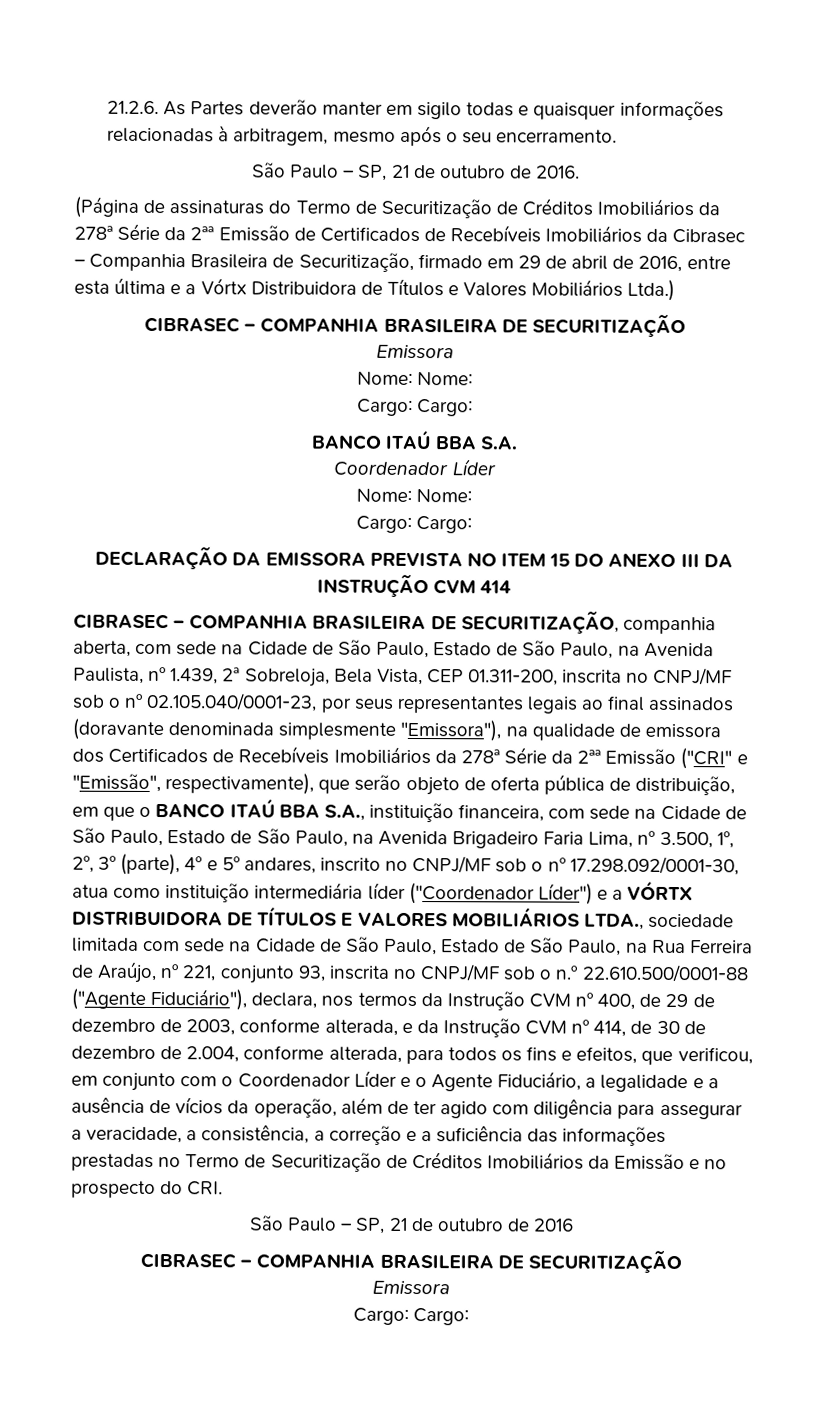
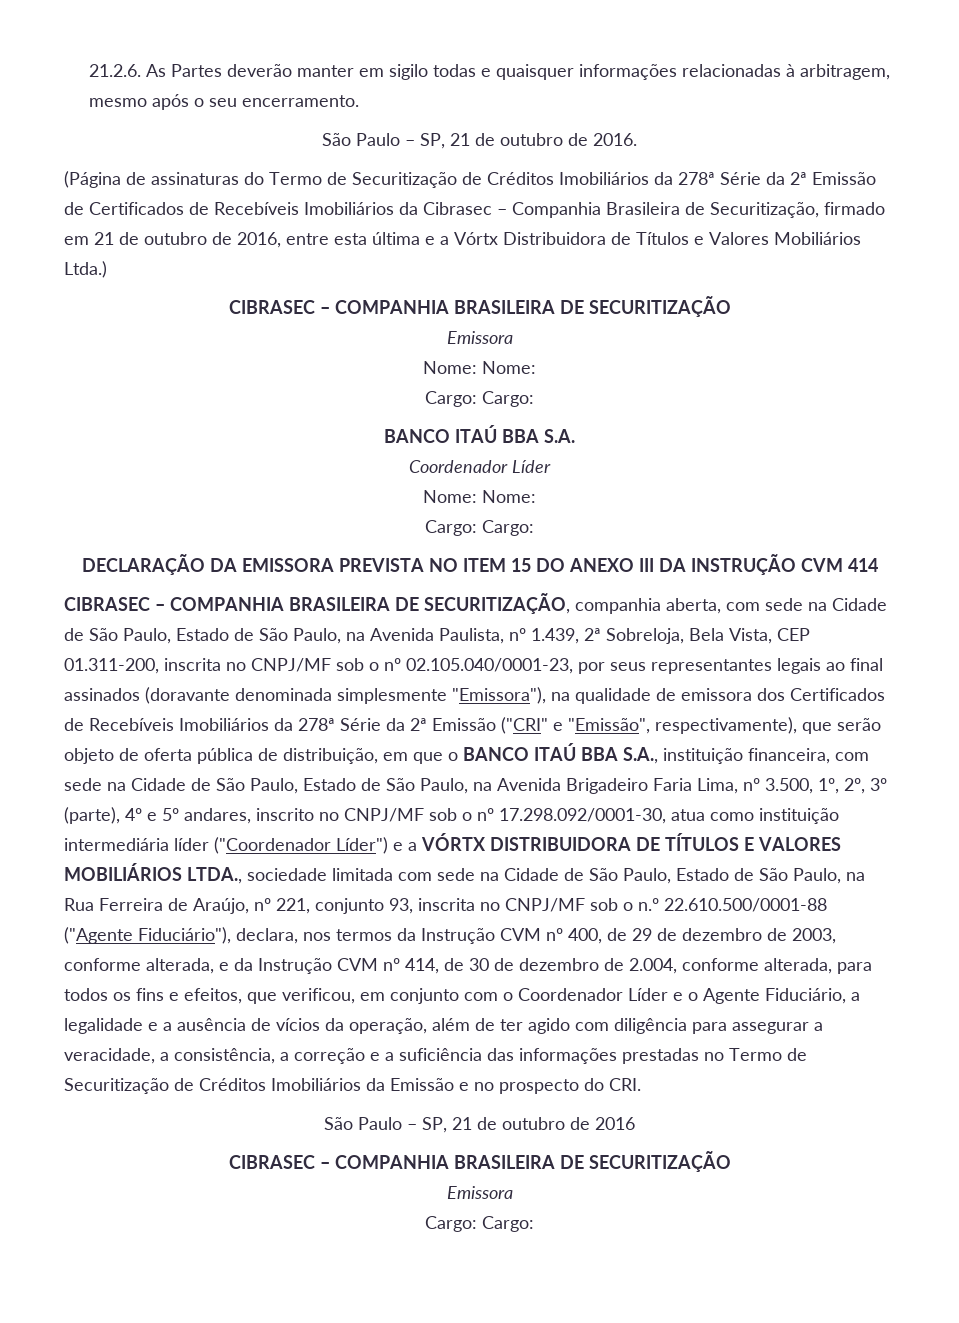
[190,226,215,241] 2ªª -> [790,172,807,185] 2ª
[517,255,609,270] 29 de abril -> [94,232,207,245] 21 de outubro
[577,749,602,764] 2ªª -> [410,718,427,731] 2ª

